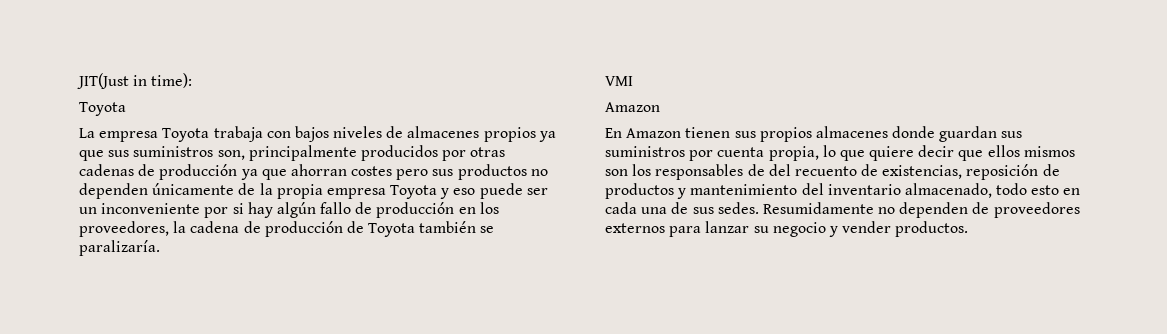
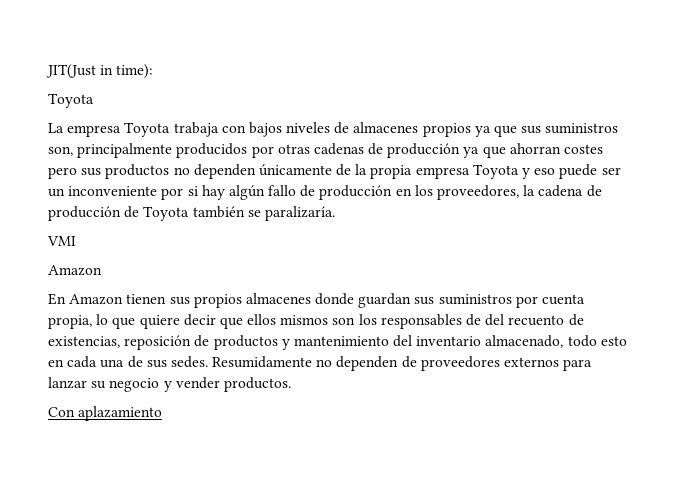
(969, 229) none -> [48,406,163,421] // Con aplazamiento

